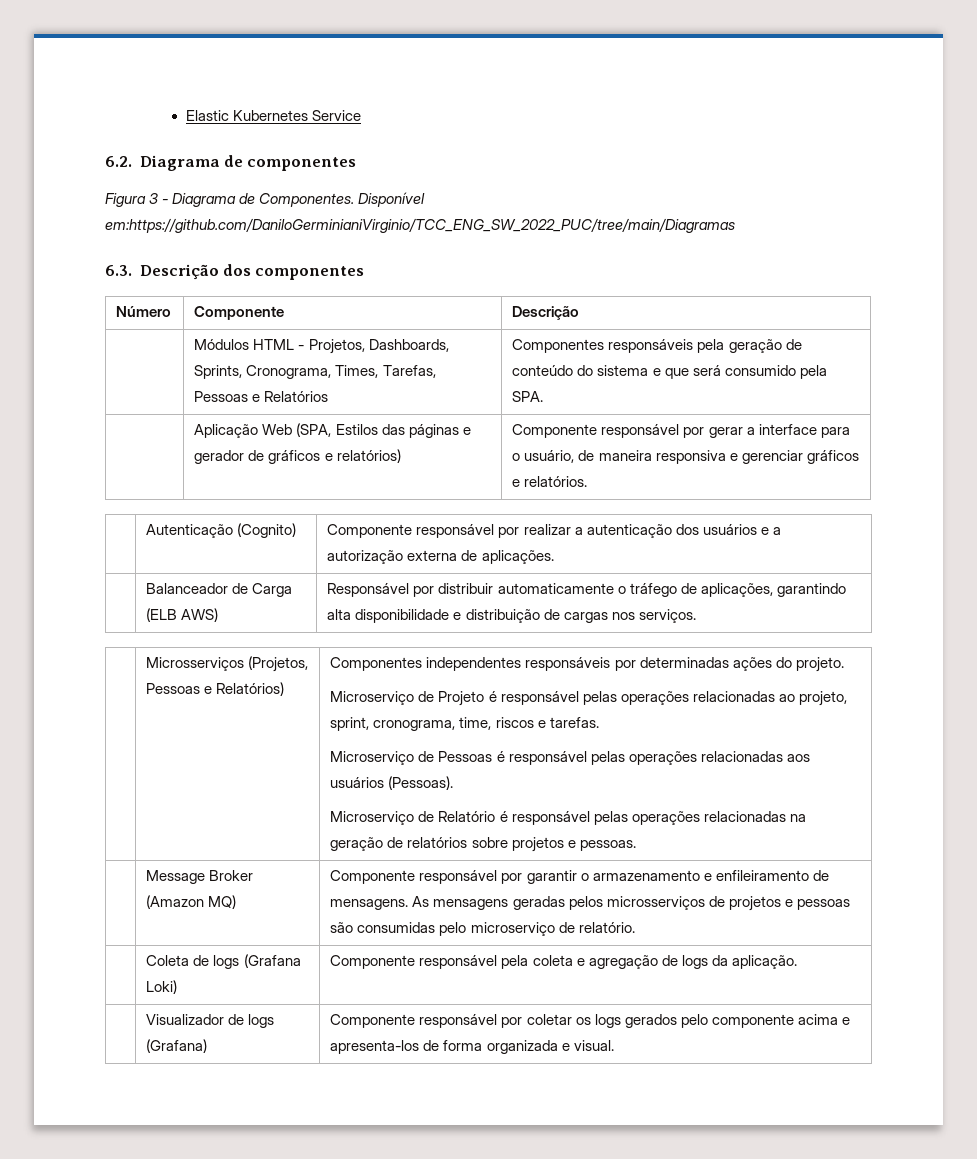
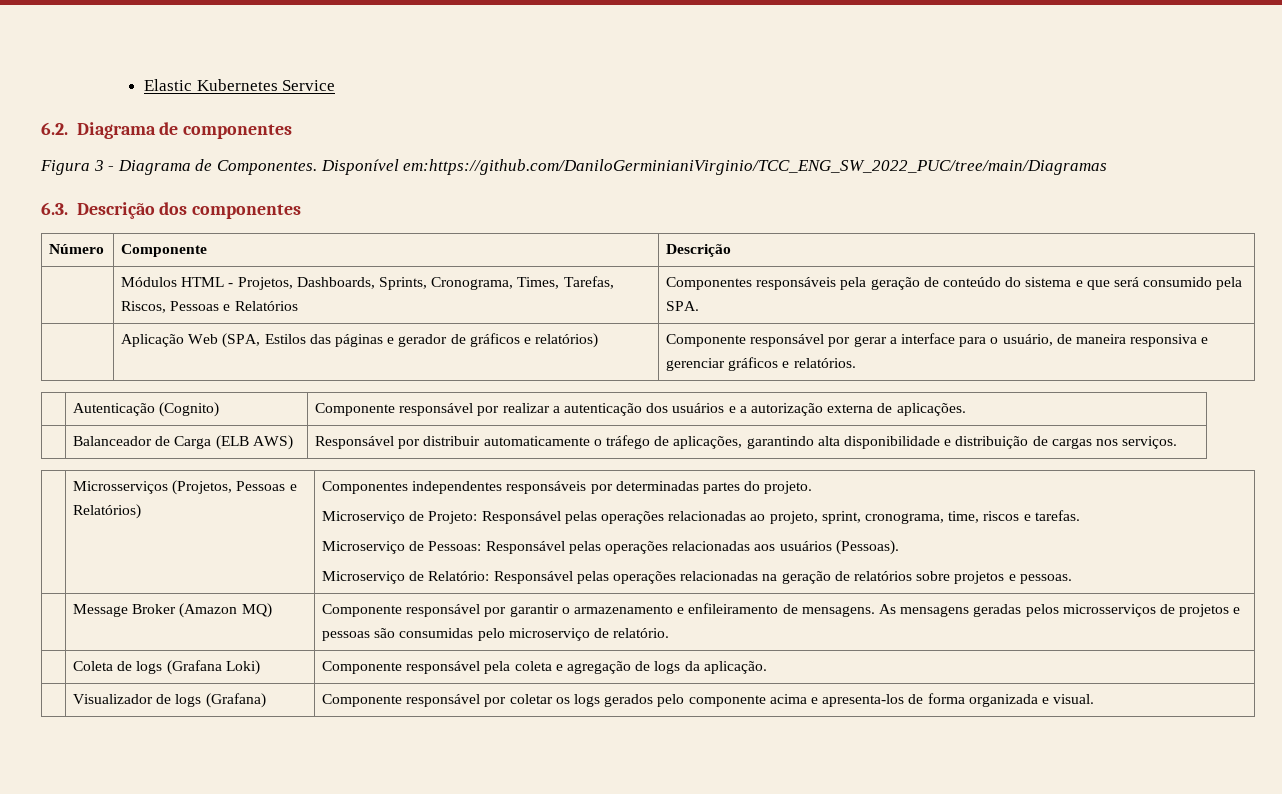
(436, 371) none -> [121,301,167,313] Riscos,
[732,657,772,671] ações -> [703,482,741,494] partes
[438,691,579,706] Projeto é responsável -> [428,511,561,524] Projeto: Responsável
[438,751,587,765] Pessoas é responsável -> [428,541,565,554] Pessoas: Responsável
[438,811,590,825] Relatório é responsável -> [428,571,573,584] Relatório: Responsável

